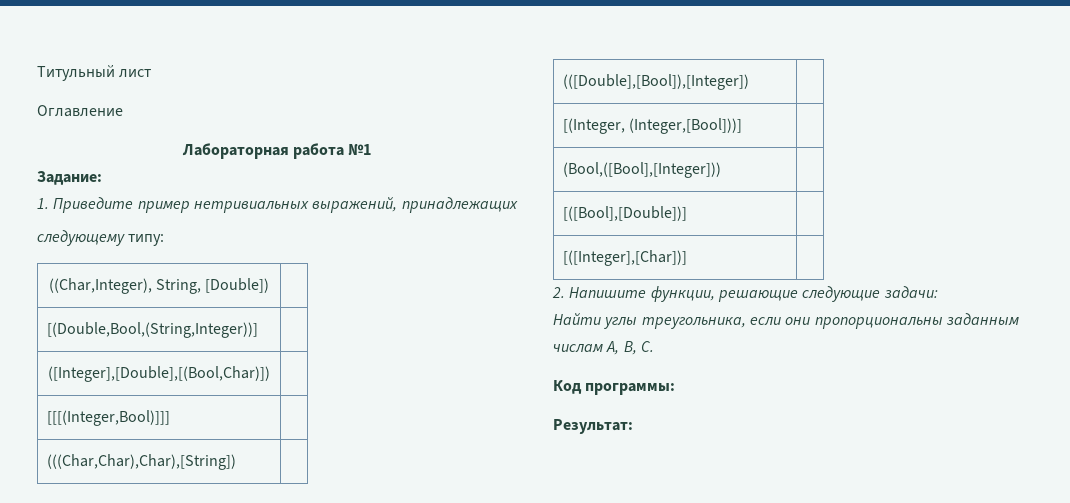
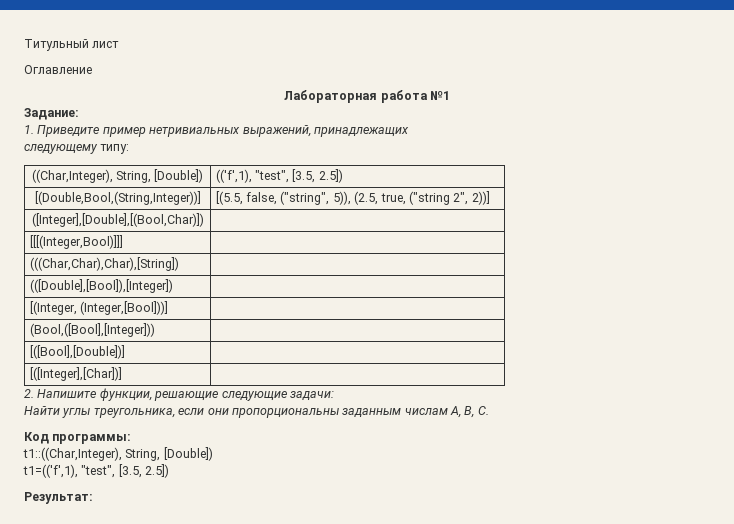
[46,322,258,338] // [(Double,Bool,(String,Integer))] | -> [215,169,343,183] [34,191,201,205] [215,191,490,205] (('f',1), "test", [3.5, 2.5]) // [(Double,Bool,(String,Integer))] | [(5.5, false, ("string", 5)), (2.5, true, ("string 2", 2))]
(676, 389) none -> [23,447,213,461] [23,464,170,478] // t1::((Char,Integer), String, [Double]) // t1=(('f',1), "test", [3.5, 2.5])

